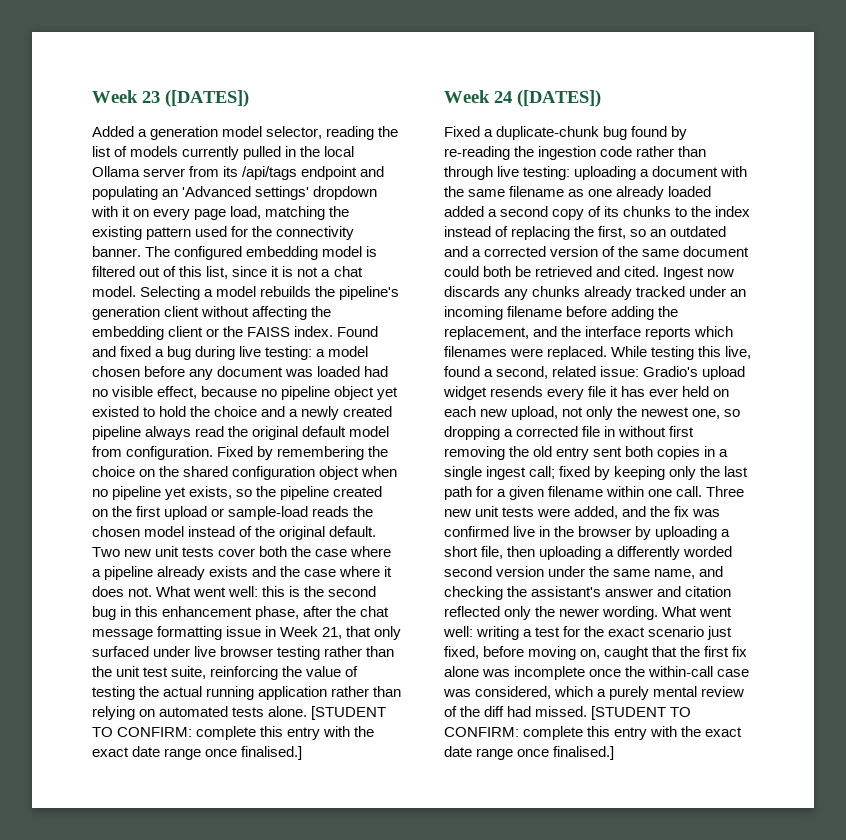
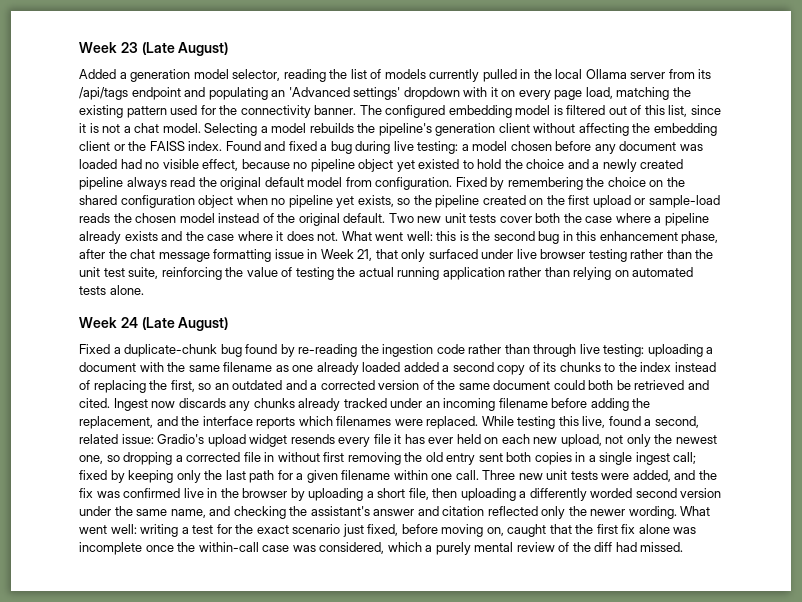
[165,90,249,107] ([DATES]) -> [141,42,229,56] (Late August)
[311,706,387,720] [92,726,375,740] [92,746,303,760] [STUDENT TO CONFIRM: complete this entry with the exact date range once finalised.] -> (144, 290) none
[517,90,601,107] ([DATES]) -> [141,317,229,331] (Late August)
[591,706,692,720] [444,726,743,740] [444,746,615,760] [STUDENT TO CONFIRM: complete this entry with the exact date range once finalised.] -> (684, 547) none

